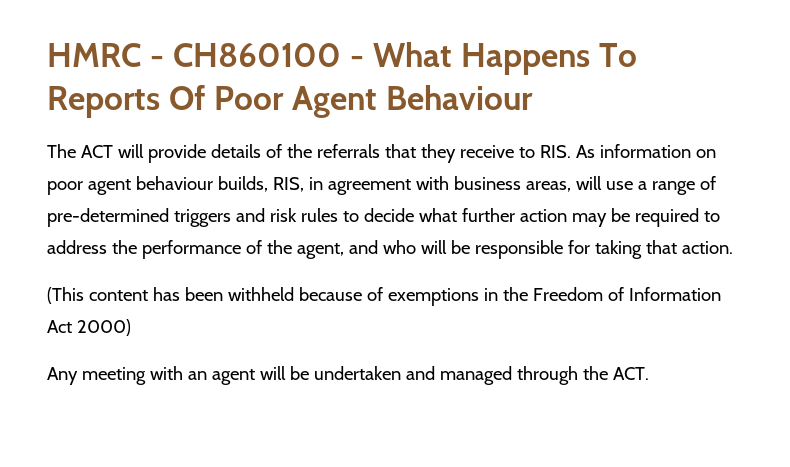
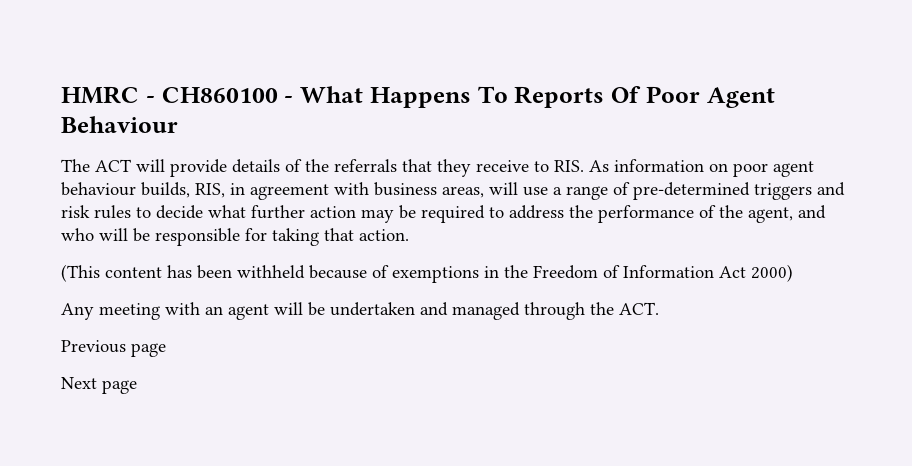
(649, 373) none -> [61,340,166,357] [61,377,137,394] // Previous page // Next page

